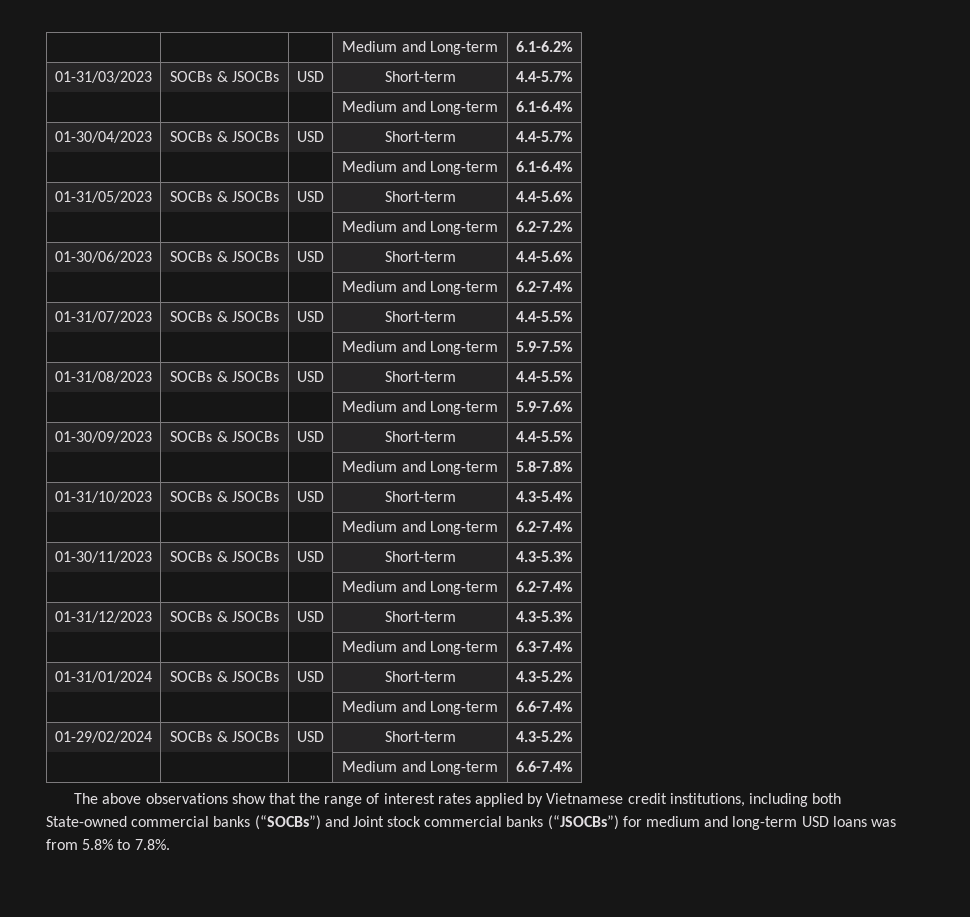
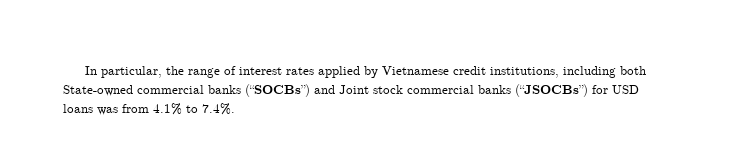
[342,41,498,55] [516,41,573,52] [55,71,152,83] [170,71,279,82] [297,71,324,82] [384,71,456,82] [516,71,573,82] [342,101,498,115] [516,101,573,112] [55,131,152,143] [170,131,279,142] [297,131,324,142] [384,131,456,142] [516,131,573,142] [342,161,498,175] [516,161,573,172] [55,191,152,203] [170,191,279,202] [297,191,324,202] [384,191,456,202] [516,191,573,202] [342,221,498,235] [516,221,573,232] [55,251,152,263] [170,251,279,262] [297,251,324,262] [384,251,456,262] [516,251,573,262] [342,281,498,295] [516,281,573,292] [55,311,152,323] [170,311,279,322] [297,311,324,322] [384,311,456,322] [516,311,573,322] [342,341,498,355] [516,341,573,352] [55,371,152,383] [170,371,279,382] [297,371,324,382] [384,371,456,382] [516,371,573,382] [342,401,498,415] [516,401,573,412] [55,431,152,443] [170,431,279,442] [297,431,324,442] [384,431,456,442] [516,431,573,442] [342,461,498,475] [516,461,573,472] [55,491,152,503] [170,491,279,502] [297,491,324,502] [384,491,456,502] [516,491,573,502] [342,521,498,535] [516,521,573,532] [55,551,152,563] [170,551,279,562] [297,551,324,562] [384,551,456,562] [516,551,573,562] [342,581,498,595] [516,581,573,592] [55,611,152,623] [170,611,279,622] [297,611,324,622] [384,611,456,622] [516,611,573,622] [342,641,498,655] [516,641,573,652] [55,671,152,683] [170,671,279,682] [297,671,324,682] [384,671,456,682] [516,671,573,682] [342,701,498,715] [516,701,573,712] [55,731,152,743] [170,731,279,742] [297,731,324,742] [384,731,456,742] [516,731,573,742] [342,761,498,775] [516,761,573,772] [74,793,296,804] | | | Medium and Long-term | 6.1-6.2% // 01-31/03/2023 | SOCBs & JSOCBs | USD | Short-term | 4.4-5.7% // | | | Medium and Long-term | 6.1-6.4% // 01-30/04/2023 | SOCBs & JSOCBs | USD | Short-term | 4.4-5.7% // | | | Medium and Long-term | 6.1-6.4% // 01-31/05/2023 | SOCBs & JSOCBs | USD | Short-term | 4.4-5.6% // | | | Medium and Long-term | 6.2-7.2% // 01-30/06/2023 | SOCBs & JSOCBs | USD | Short-term | 4.4-5.6% // | | | Medium and Long-term | 6.2-7.4% // 01-31/07/2023 | SOCBs & JSOCBs | USD | Short-term | 4.4-5.5% // | | | Medium and Long-term | 5.9-7.5% // 01-31/08/2023 | SOCBs & JSOCBs | USD | Short-term | 4.4-5.5% // | | | Medium and Long-term | 5.9-7.6% // 01-30/09/2023 | SOCBs & JSOCBs | USD | Short-term | 4.4-5.5% // | | | Medium and Long-term | 5.8-7.8% // 01-31/10/2023 | SOCBs & JSOCBs | USD | Short-term | 4.3-5.4% // | | | Medium and Long-term | 6.2-7.4% // 01-30/11/2023 | SOCBs & JSOCBs | USD | Short-term | 4.3-5.3% // | | | Medium and Long-term | 6.2-7.4% // 01-31/12/2023 | SOCBs & JSOCBs | USD | Short-term | 4.3-5.3% // | | | Medium and Long-term | 6.3-7.4% // 01-31/01/2024 | SOCBs & JSOCBs | USD | Short-term | 4.3-5.2% // | | | Medium and Long-term | 6.6-7.4% // 01-29/02/2024 | SOCBs & JSOCBs | USD | Short-term | 4.3-5.2% // | | | Medium and Long-term | 6.6-7.4% // The above observations show that -> [85,66,163,78] In particular,
[646,816,798,830] medium and long-term -> (608, 89) none
[82,839,170,850] 5.8% to 7.8%. -> [153,103,235,115] 4.1% to 7.4%.

